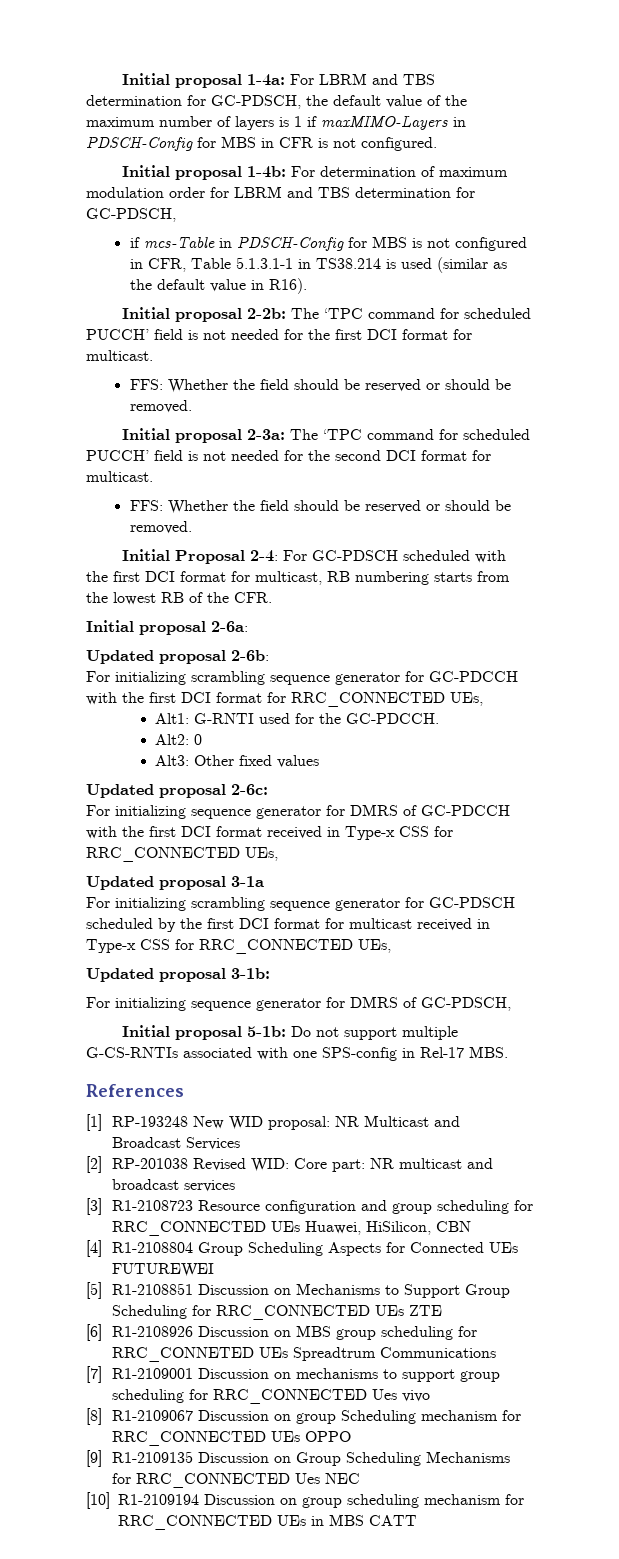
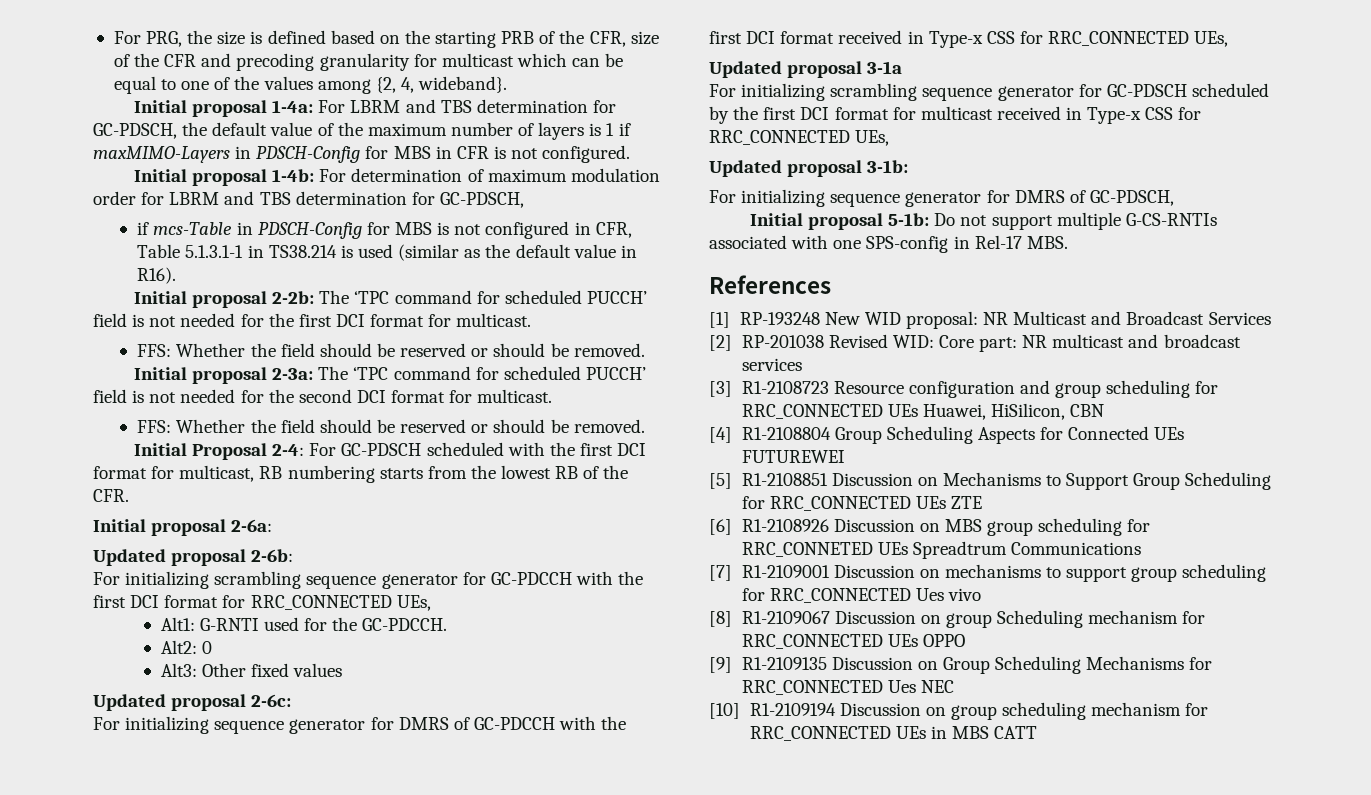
(122, 79) none -> [113,30,659,48] [113,53,624,71] [113,76,508,94] For PRG, the size is defined based on the starting PRB of the CFR, size of the CFR and precoding granularity for multicast which can be equal to one of the values among {2, 4, wideband}. //

